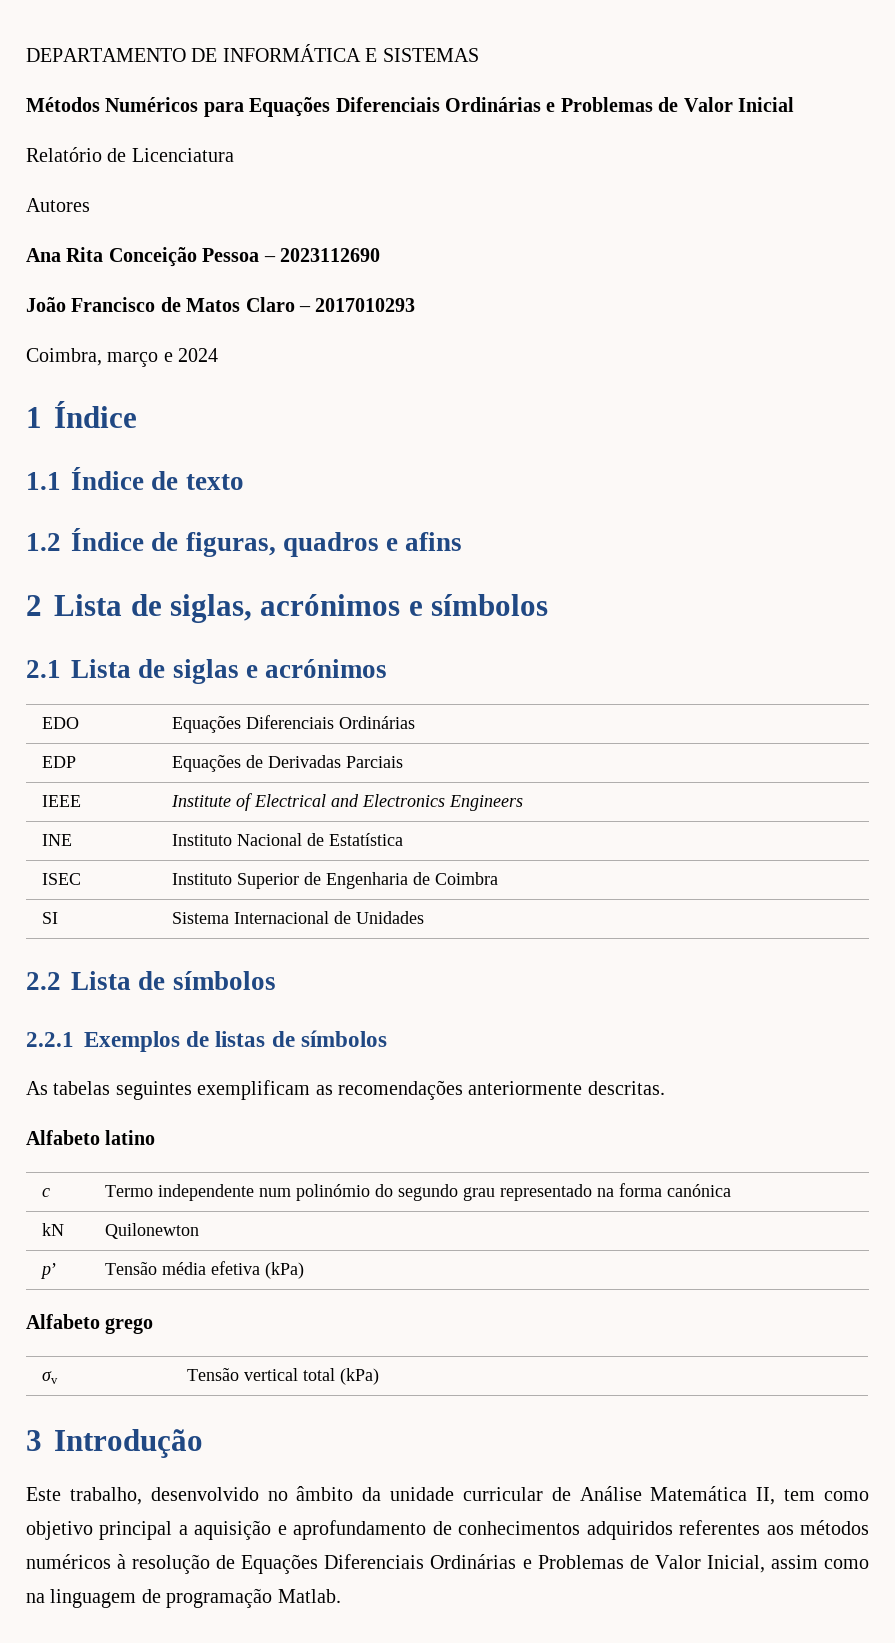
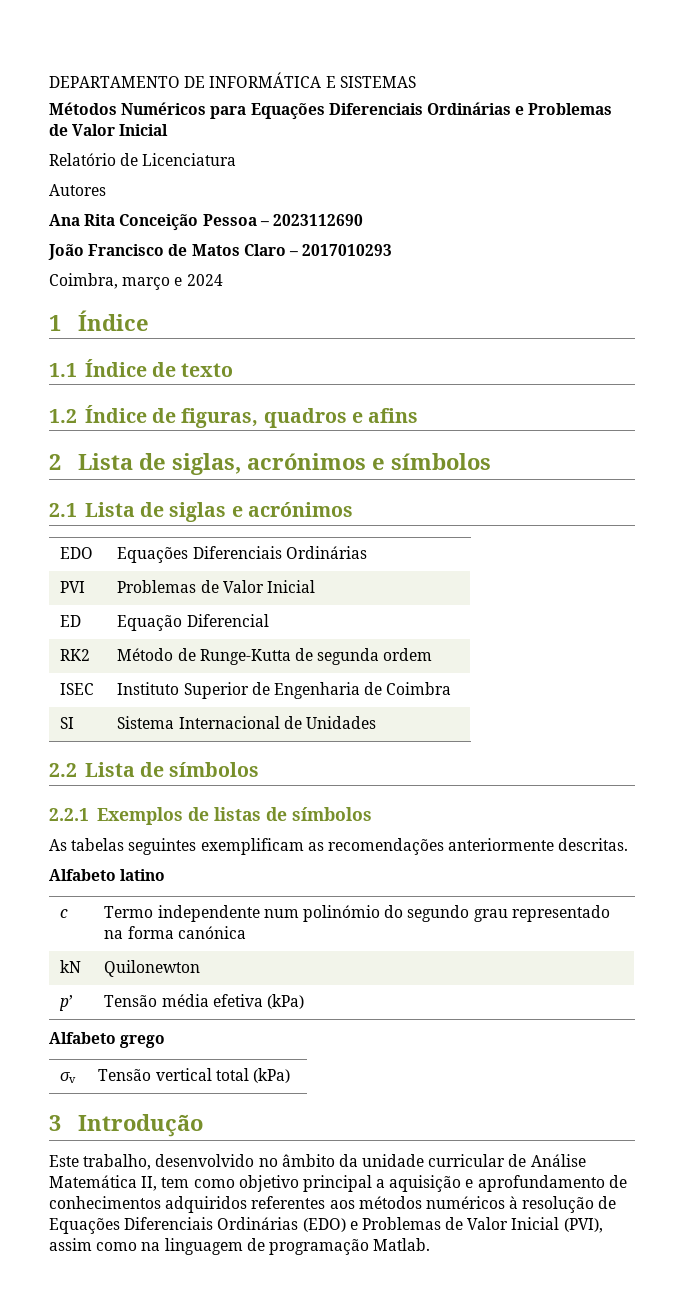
[41,756,76,768] [171,755,403,772] [41,795,81,807] [170,793,523,811] [41,834,72,846] [171,833,403,846] EDP | Equações de Derivadas Parciais // IEEE | Institute of Electrical and Electronics Engineers // INE | Instituto Nacional de Estatística -> [60,581,86,593] [117,580,315,593] [60,615,82,627] [117,614,269,631] [60,649,91,661] [117,648,433,665] PVI | Problemas de Valor Inicial // ED | Equação Diferencial // RK2 | Método de Runge-Kutta de segunda ordem
[522,1555,765,1573] e Problemas de Valor Inicial, -> [302,1217,603,1233] (EDO) e Problemas de Valor Inicial (PVI),

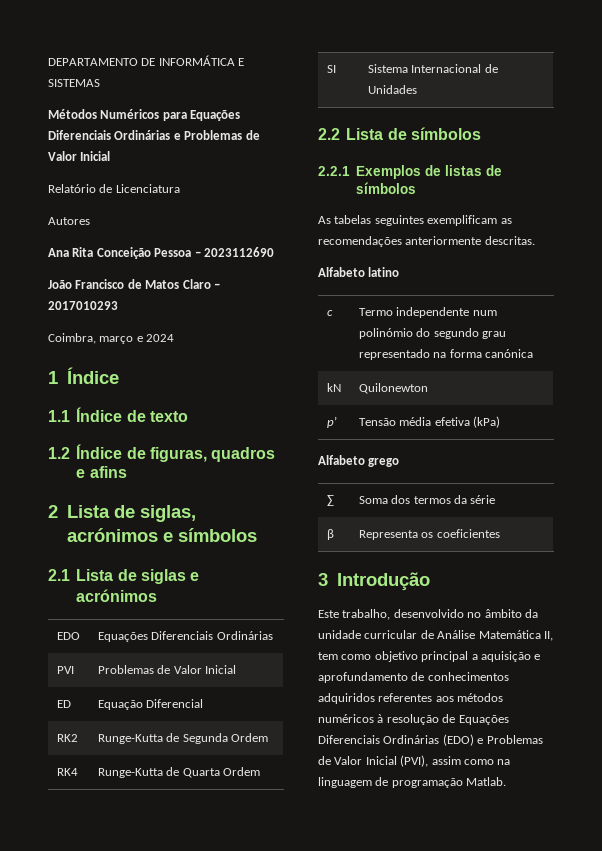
[117,648,433,665] [60,683,95,695] [117,682,452,699] Método de Runge-Kutta de segunda ordem // ISEC | Instituto Superior de Engenharia de Coimbra -> [97,733,268,744] [56,768,78,776] [97,767,260,778] Runge-Kutta de Segunda Ordem // RK4 | Runge-Kutta de Quarta Ordem
[60,1072,77,1083] [98,1068,290,1083] σv | Tensão vertical total (kPa) -> [326,495,334,506] [358,495,496,504] [326,529,334,540] [358,529,500,540] ∑ | Soma dos termos da série // β | Representa os coeficientes

